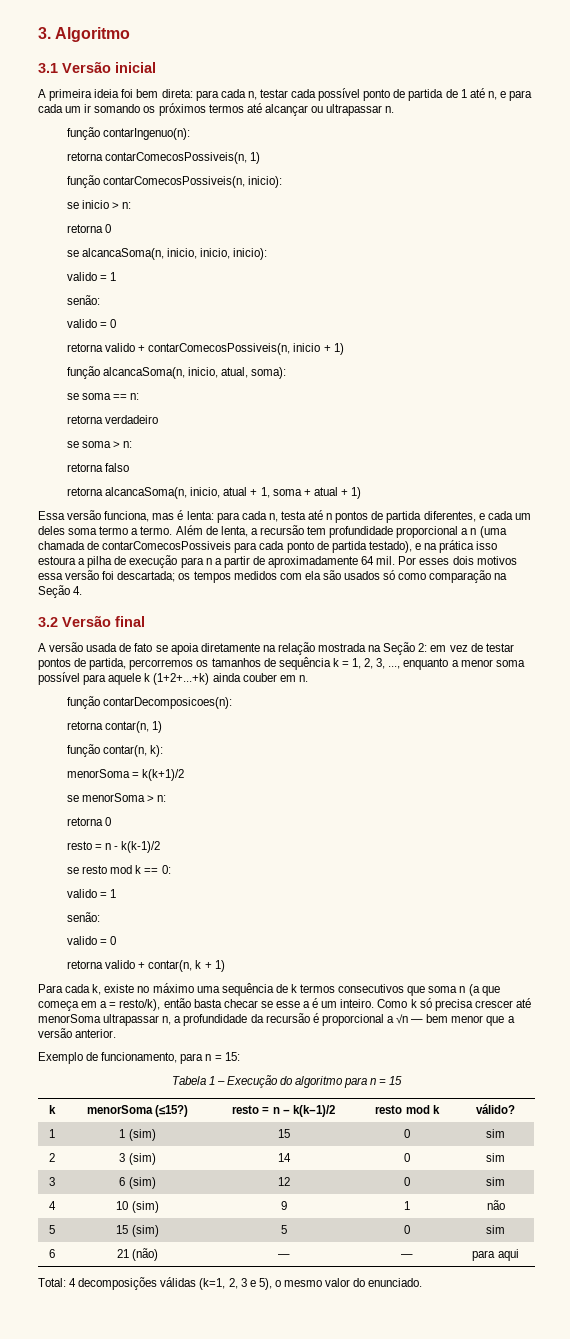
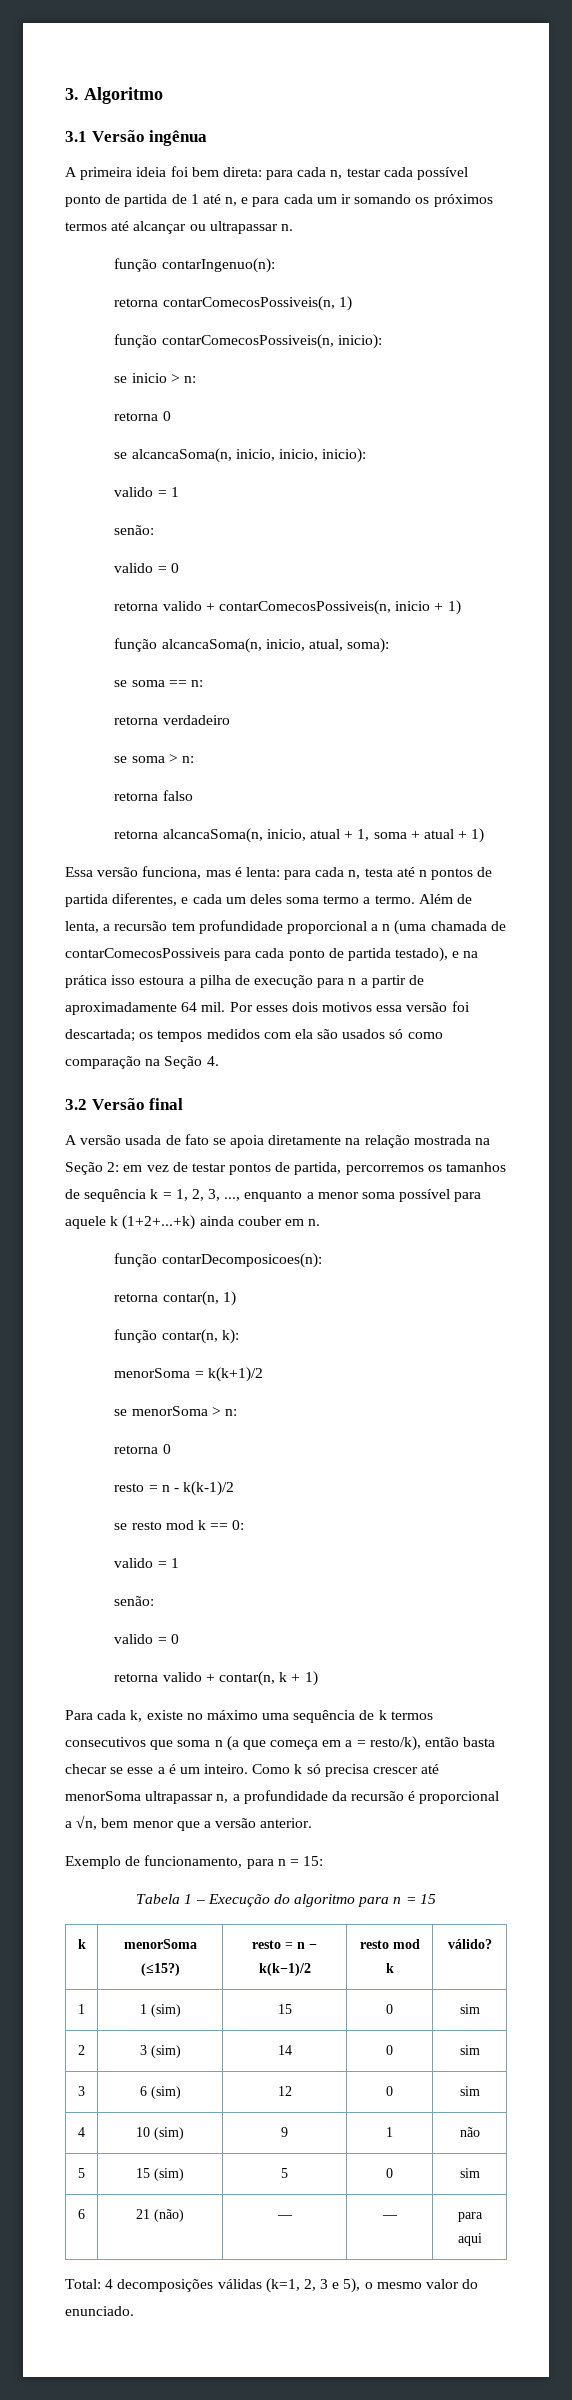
[115,62,156,73] inicial -> [149,130,208,146] ingênua
[396,1014,424,1024] √n — -> [76,1815,98,1830] √n,

